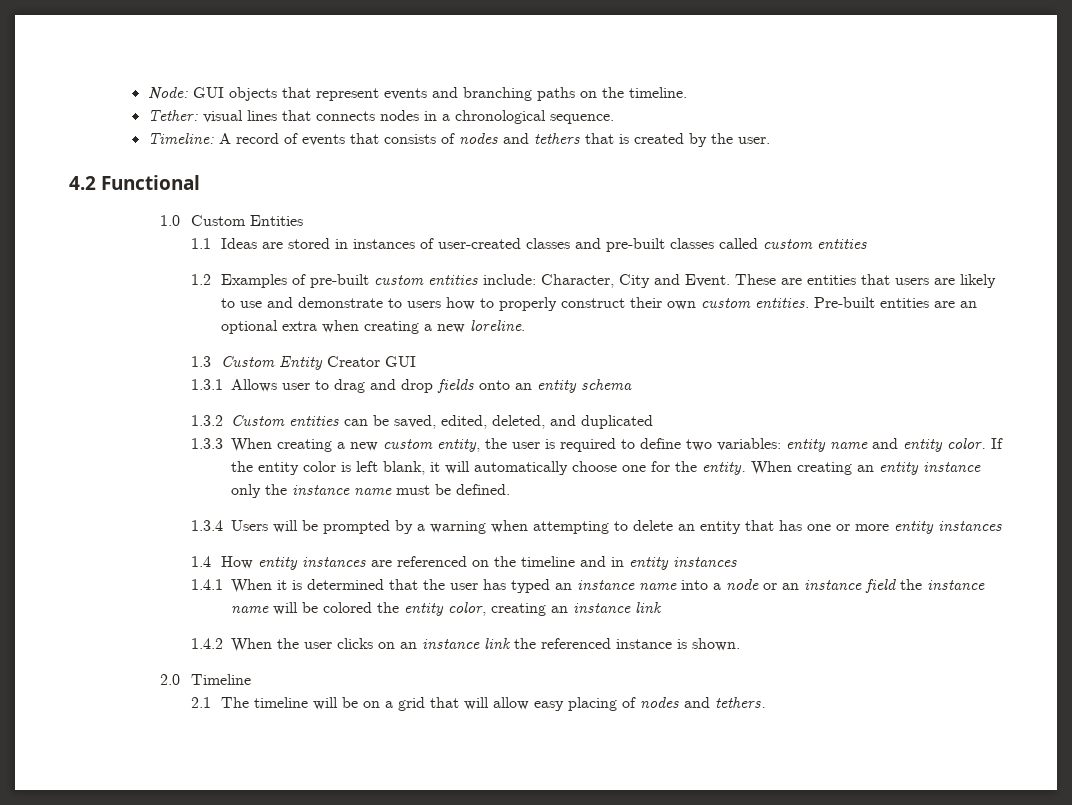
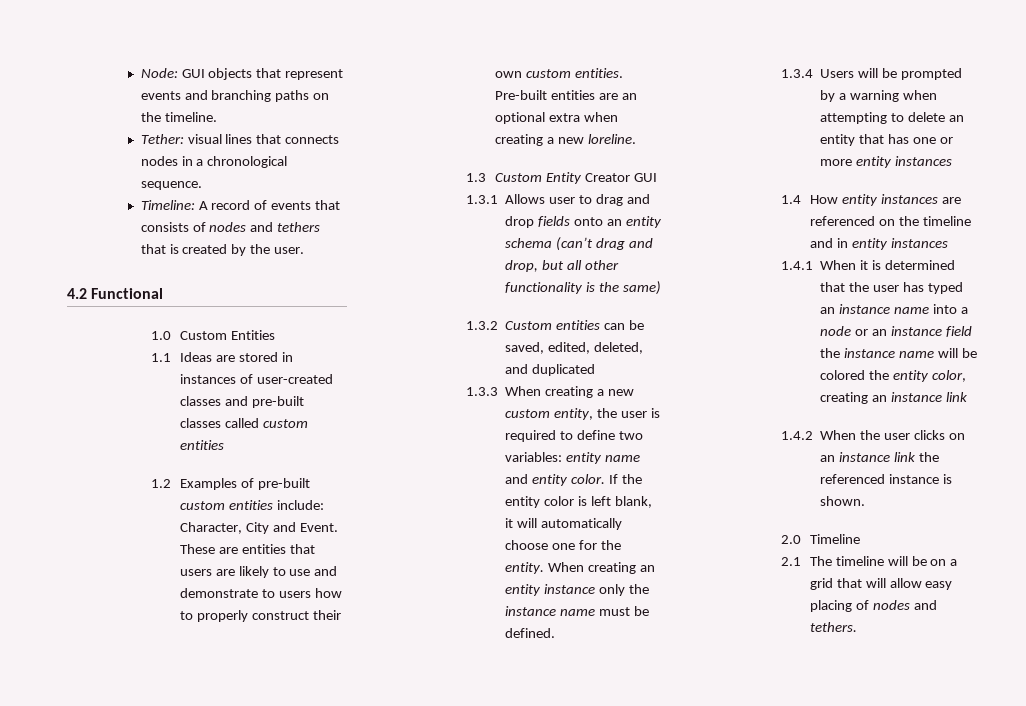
(632, 384) none -> [556,237,653,251] [505,260,619,272] [505,281,661,295] (can’t drag and drop, but all other functionality is the same)

